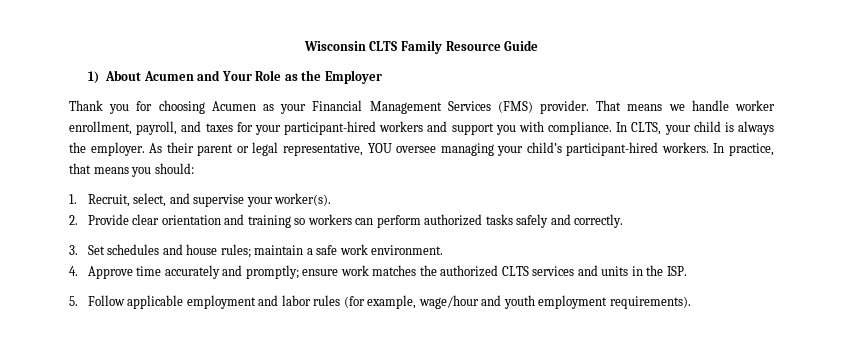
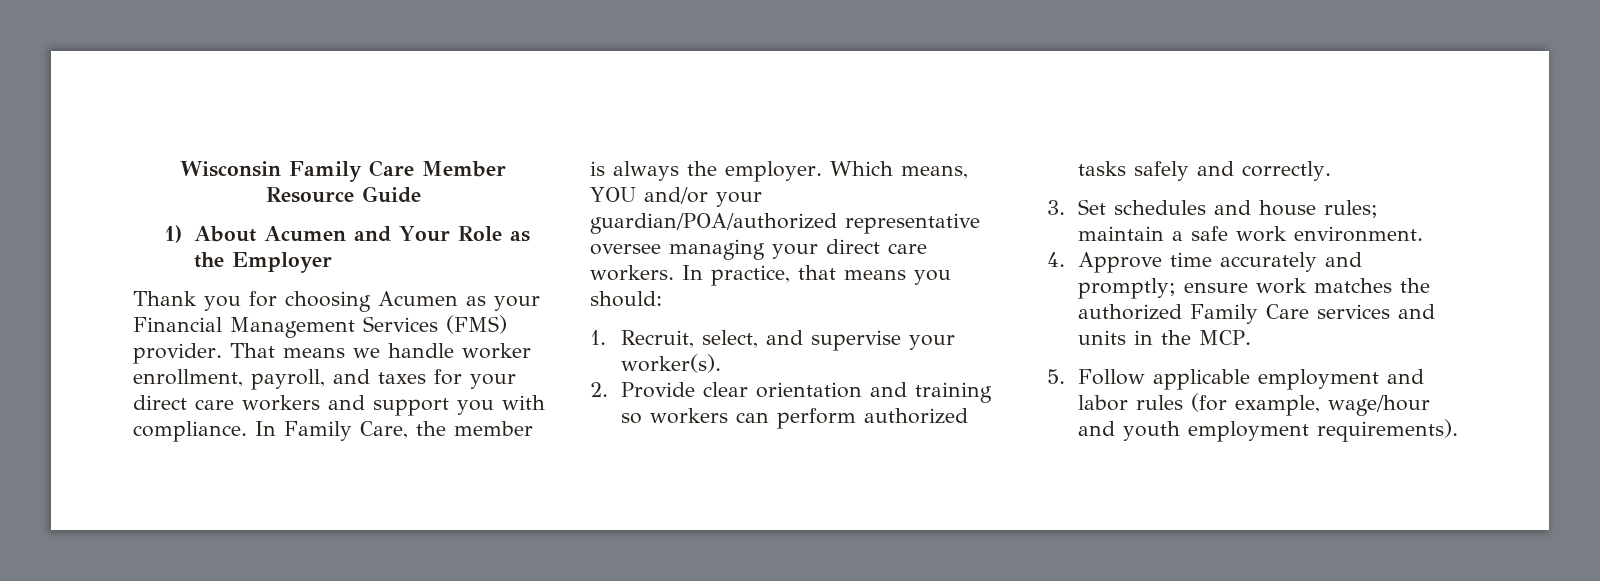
[369,40,442,54] CLTS Family -> [289,160,506,182] Family Care Member
[283,121,376,135] participant-hired -> [133,395,234,410] direct care
[631,121,774,135] [69,142,392,156] CLTS, your child is always the employer. As their parent or legal representative, YOU -> [284,421,533,441] [590,161,968,182] [590,187,762,207] [590,213,980,234] Family Care, the member is always the employer. Which means, YOU and/or your guardian/POA/authorized representative
[526,142,659,156] child’s participant-hired -> [826,239,927,254] direct care
[501,266,529,276] CLTS -> [1189,304,1309,324] Family Care
[666,266,687,276] ISP. -> [1198,330,1251,345] MCP.

